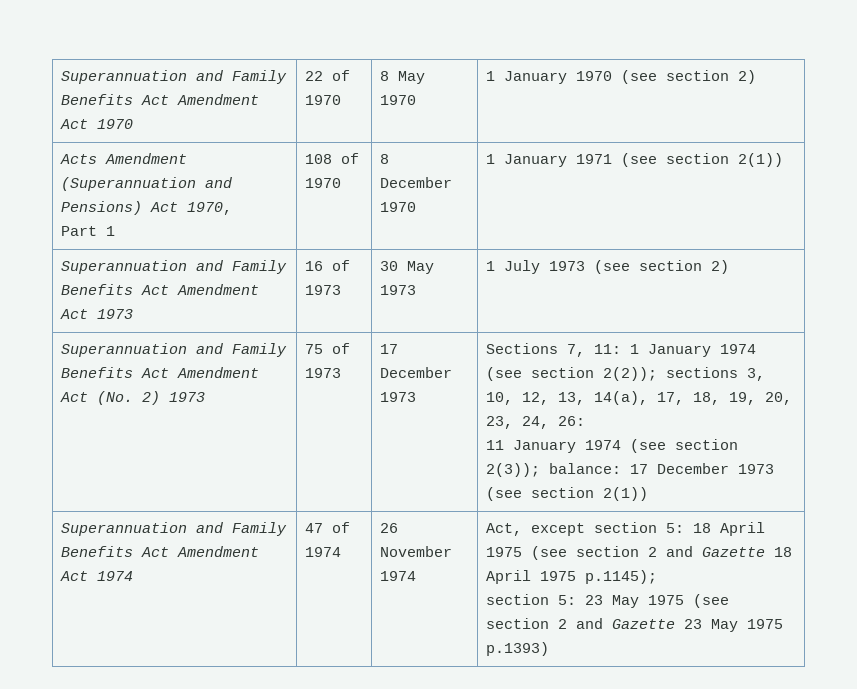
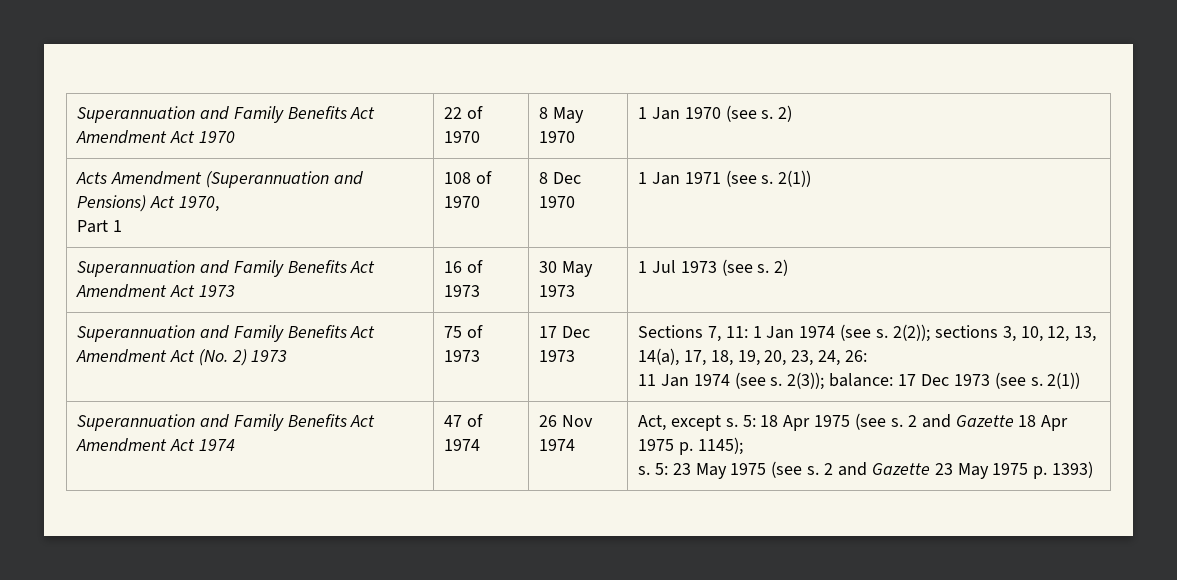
[504,71,568,84] January -> [651,107,680,120] Jan
[666,70,730,81] section -> [761,110,774,119] s.
[380,177,453,188] [380,202,417,212] [486,154,568,167] December 1970 | 1 January -> [552,172,581,184] [539,196,576,208] [638,172,680,185] Dec 1970 | 1 Jan
[666,153,730,164] section -> [761,175,774,184] s.
[504,260,703,274] July 1973 (see section -> [651,259,770,276] Jul 1973 (see s.
[380,367,453,378] December -> [561,326,590,338] Dec
[648,344,757,357] [486,367,595,381] January 1974 (see section -> [766,324,889,341] Jan 1974 (see s.
[513,439,739,453] January 1974 (see section -> [660,372,783,389] Jan 1974 (see s.
[657,463,775,474] [486,487,595,501] December 1973 (see section -> [920,372,1043,389] Dec 1973 (see s.
[380,546,453,557] November -> [561,415,593,427] Nov
[594,522,658,533] section -> [725,418,738,427] s.
[720,522,766,536] [486,546,640,560] April 1975 (see section -> [783,413,903,431] Apr 1975 (see s.
[486,570,658,584] [486,594,550,605] April 1975 p.1145); // section -> [1041,415,1069,431] [638,437,743,455] [638,466,651,475] Apr 1975 p. 1145); // s.
[486,618,550,629] section -> [807,466,820,475] s.
[486,642,550,656] p.1393) -> [1033,461,1094,479] p. 1393)

